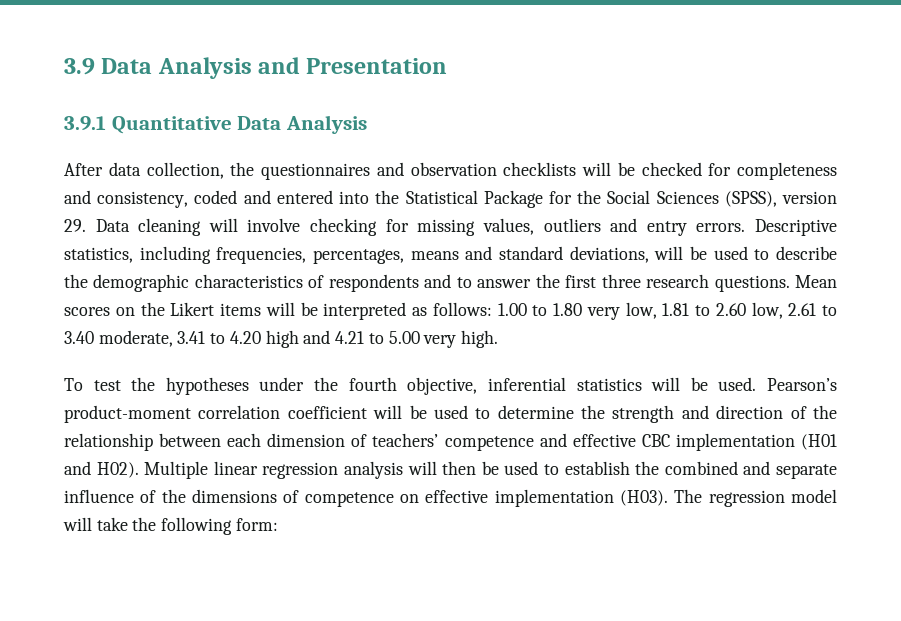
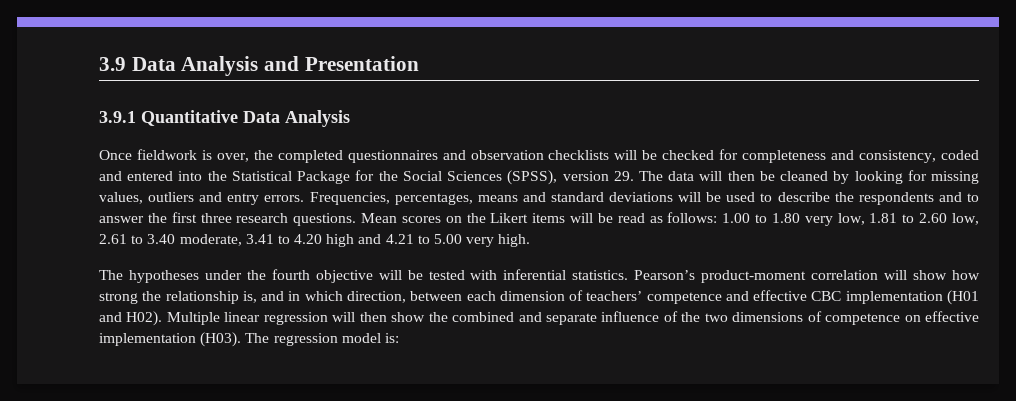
[64,162,255,179] After data collection, the -> [99,149,343,163] Once fieldwork is over, the completed
[95,218,378,236] Data cleaning will involve checking -> [638,171,903,184] The data will then be cleaned by looking
[755,219,838,236] [64,246,307,264] Descriptive statistics, including frequencies, -> [309,192,390,205] Frequencies,
[569,246,649,263] deviations, -> [609,192,674,202] deviations
[93,274,325,292] demographic characteristics of -> (854, 197) none
[323,302,407,320] interpreted -> [617,213,645,223] read
[64,377,156,391] To test the -> [99,270,123,280] The
[407,377,838,395] [64,405,837,423] [64,433,153,451] objective, inferential statistics will be used. Pearson’s product-moment correlation coefficient will be used to determine the strength and direction of the relationship -> [315,269,981,283] [99,291,406,304] objective will be tested with inferential statistics. Pearson’s product-moment correlation will show how strong the relationship is, and in which direction,
[344,461,630,479] analysis will then be used to establish -> [332,312,426,322] will then show
(186, 496) none -> [704,313,728,322] two
[63,517,278,535] will take the following form: -> [384,333,399,343] is:

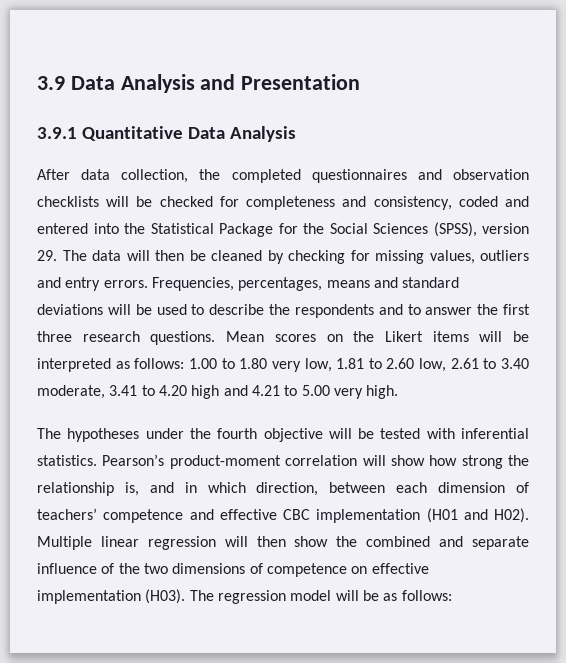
[99,149,249,162] Once fieldwork is over, -> [37,169,189,183] After data collection,
[854,171,903,184] looking -> [288,250,345,264] checking
[617,213,645,223] read -> [37,358,111,372] interpreted
[384,333,399,343] is: -> [335,590,452,601] will be as follows:

